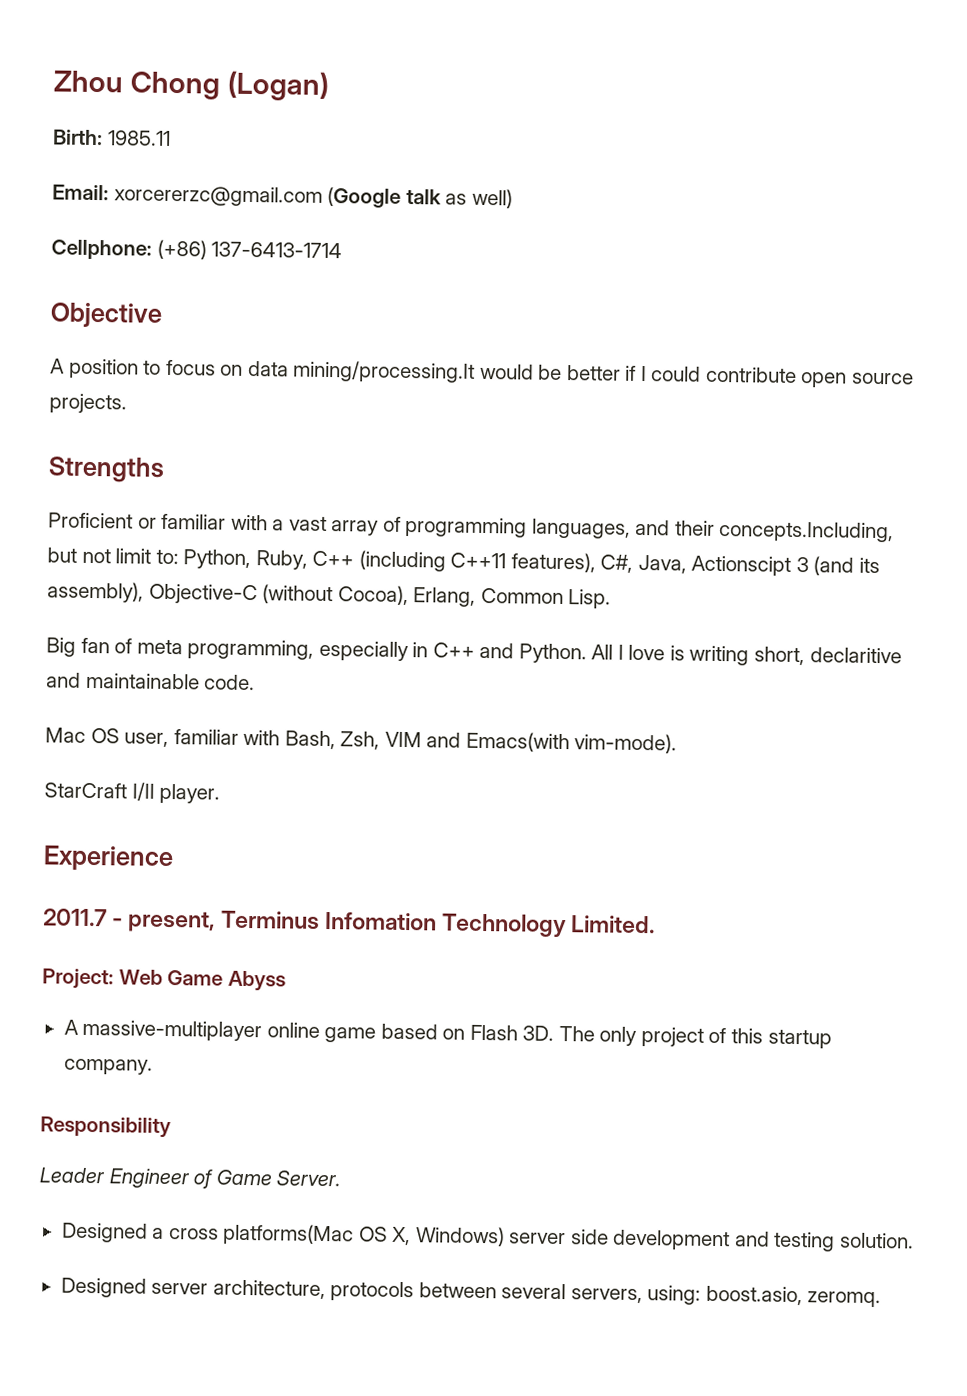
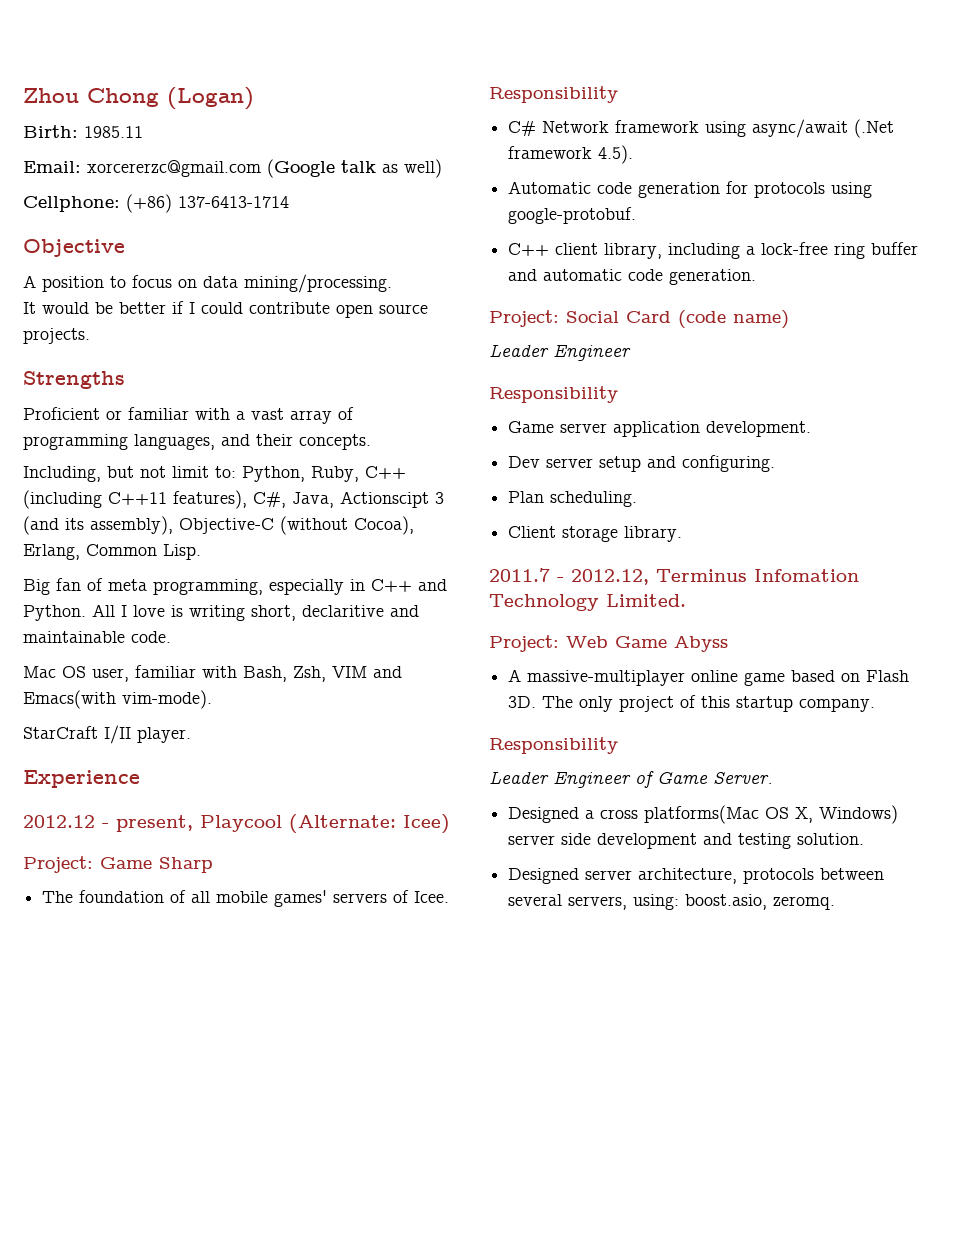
[293,360,476,383] mining/processing.It -> [244,274,392,293] [23,302,36,314] mining/processing. // It
[719,520,895,543] concepts.Including, -> [299,434,371,450] [23,466,101,482] concepts. // Including,
(174, 858) none -> [23,814,450,834] [23,856,213,873] [42,890,450,907] [489,86,618,103] [508,119,895,138] [508,145,634,164] [508,181,873,198] [508,207,637,224] [508,242,919,259] [508,269,757,285] [489,310,789,329] [489,344,631,361] [489,386,618,403] [508,421,812,437] [508,455,776,472] [508,491,638,507] [508,526,683,542] // 2012.12 - present, Playcool (Alternate: Icee) // Project: Game Sharp // The foundation of all mobile games' servers of Icee. // Responsibility // C# Network framework using async/await (.Net framework 4.5). // Automatic code generation for protocols using google-protobuf. // C++ client library, including a lock-free ring buffer and automatic code generation. // Project: Social Card (code name) // Leader Engineer // Responsibility // Game server application development. // Dev server setup and configuring. // Plan scheduling. // Client storage library.
[127,910,216,933] present, -> [571,569,649,585] 2012.12,

